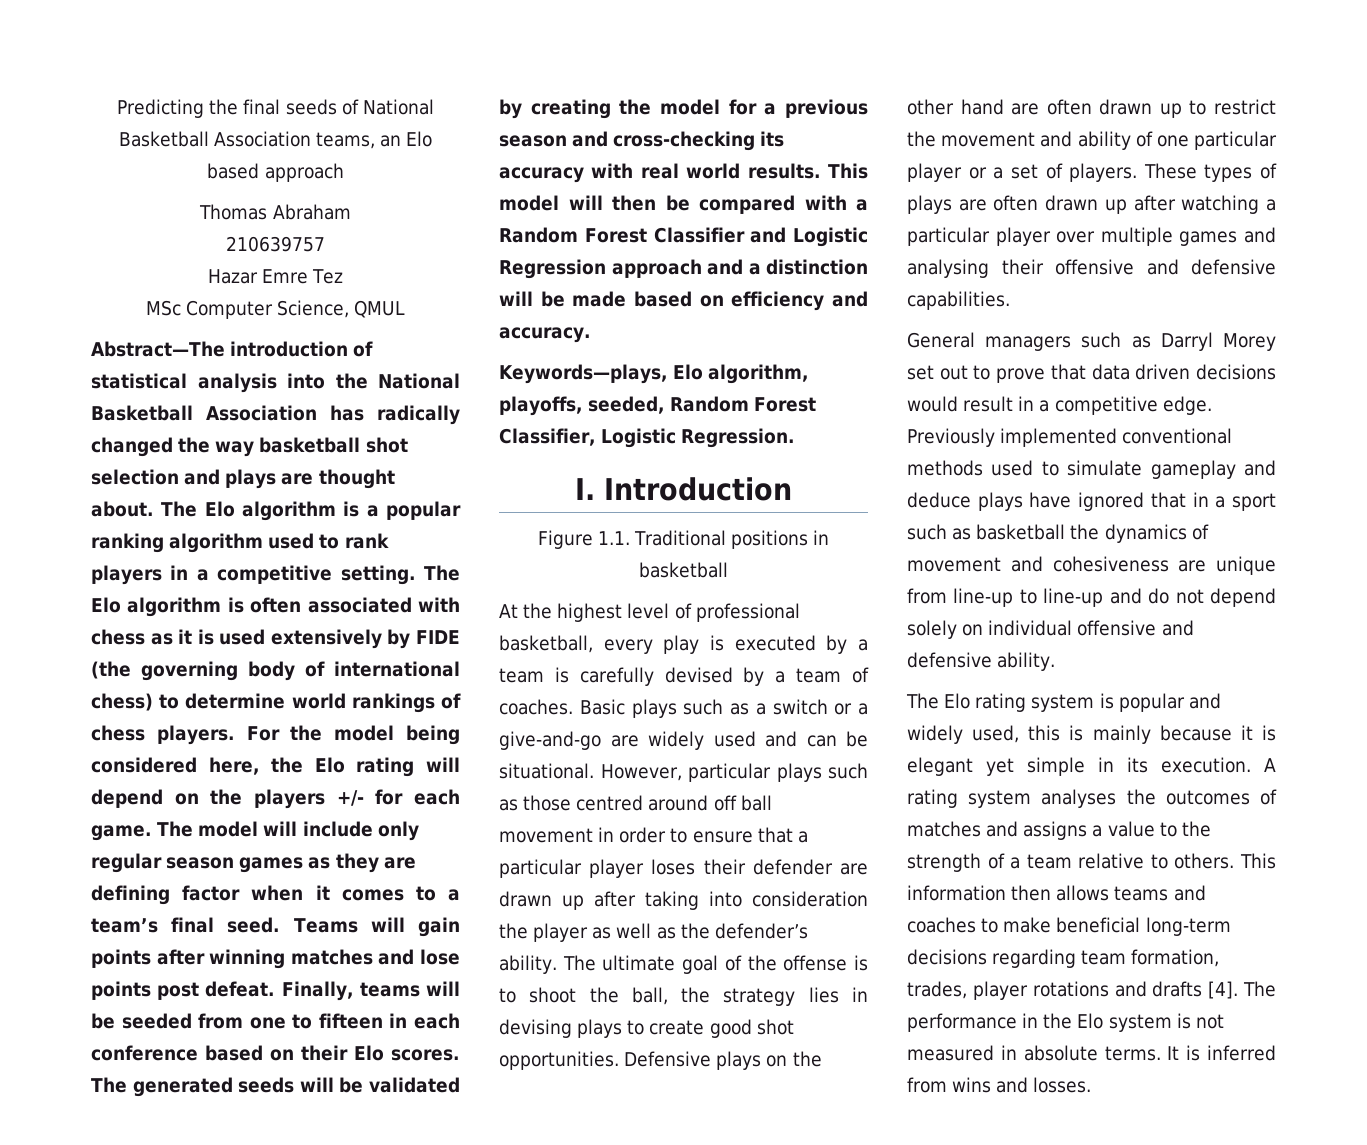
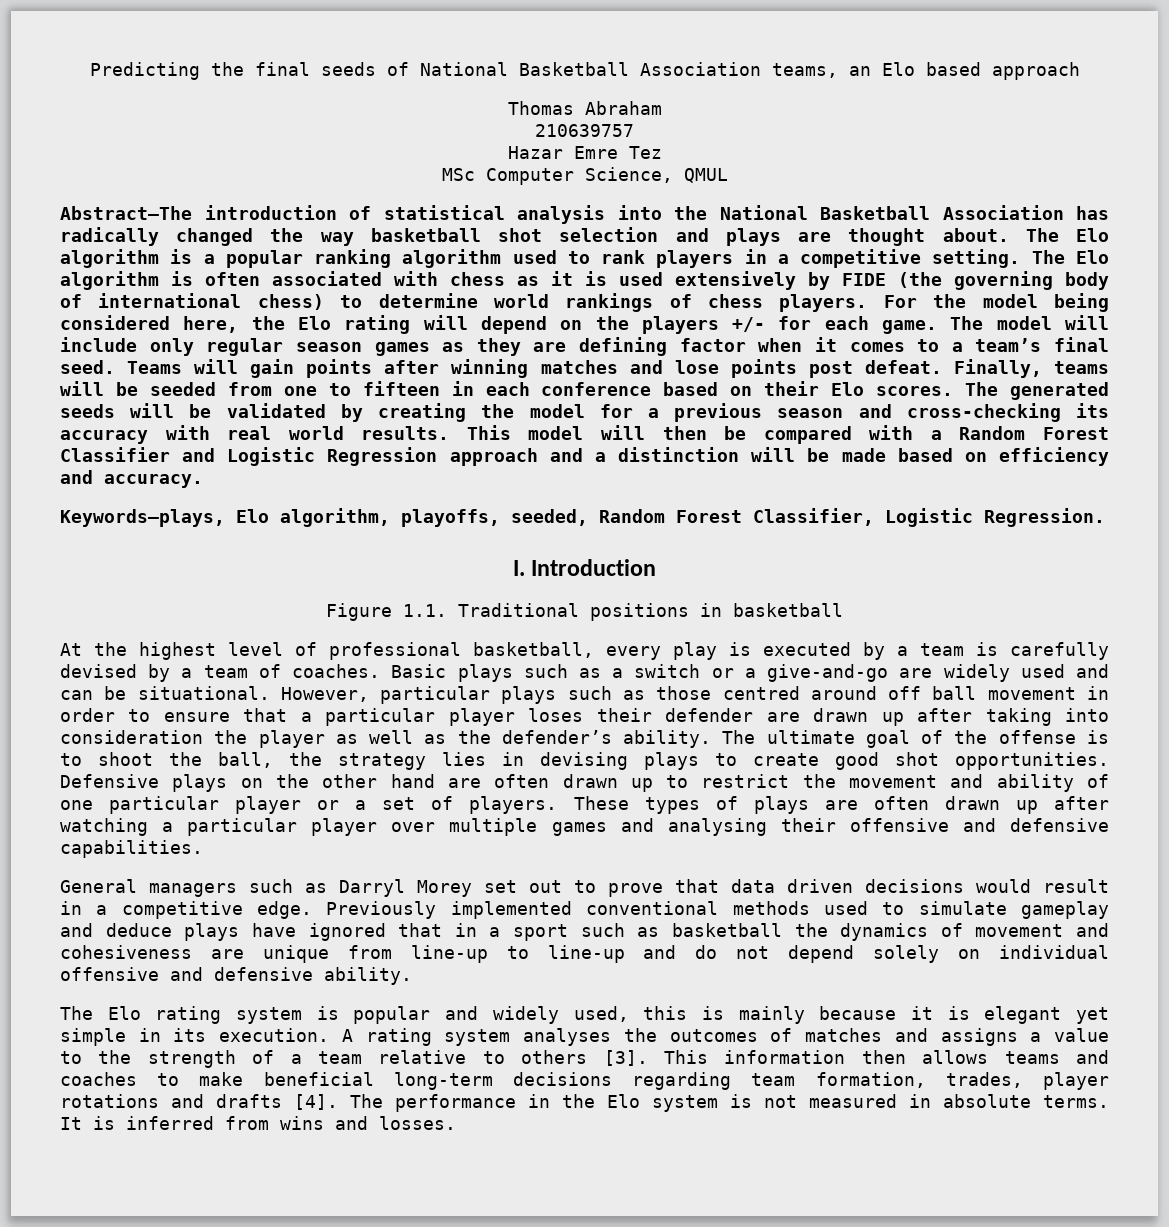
[1174,853,1235,869] others. -> [521,1050,648,1066] others [3].

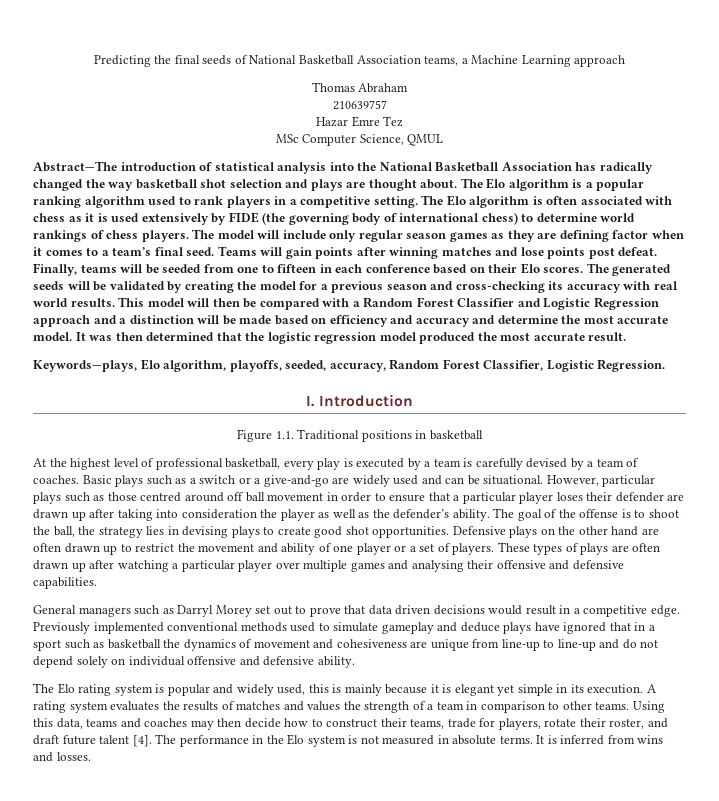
[848,62,981,76] an Elo based -> [461,55,571,67] a Machine Learning
[883,293,1109,312] [60,315,938,334] For the model being considered here, the Elo rating will depend on the players +/- for each game. -> (189, 236) none
[104,474,203,488] accuracy. -> [415,315,669,327] [33,332,627,344] accuracy and determine the most accurate model. It was then determined that the logistic regression model produced the most accurate result.
(588, 517) none -> [329,363,386,372] accuracy,
[766,730,855,744] ultimate -> (515, 513) none
[109,796,220,814] particular -> (354, 548) none
[523,1028,1110,1046] [60,1051,82,1064] analyses the outcomes of matches and assigns a value to -> [110,701,341,711] evaluates the results of matches and values
[378,1050,1109,1066] [60,1072,1110,1090] [60,1094,282,1108] relative to others [3]. This information then allows teams and coaches to make beneficial long-term decisions regarding team formation, trades, player rotations and drafts -> [466,701,665,713] [33,718,668,730] [33,735,130,745] in comparison to other teams. Using this data, teams and coaches may then decide how to construct their teams, trade for players, rotate their roster, and draft future talent

